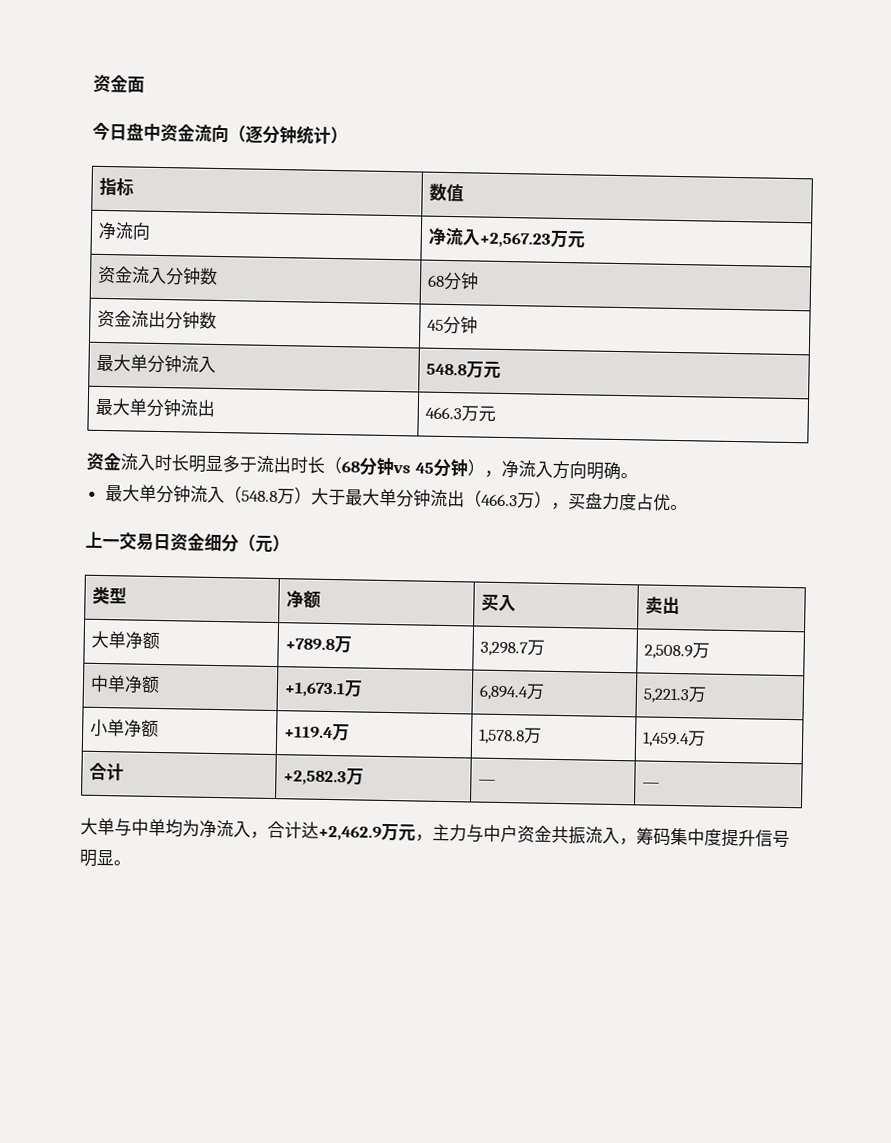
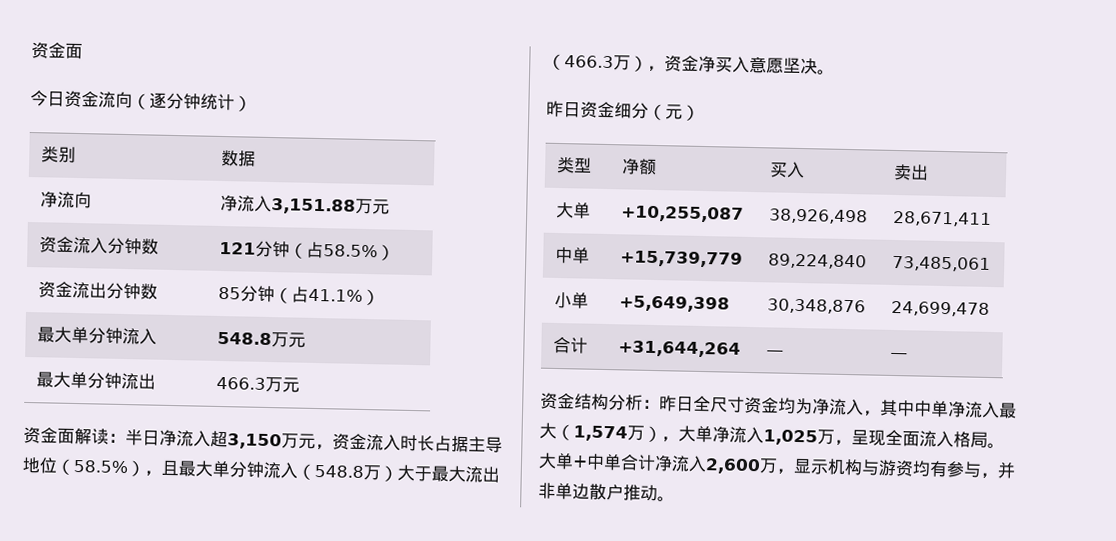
[126,122,161,141] 盘中 -> (65, 98) none
[99,177,135,196] [429,183,465,203] 指标 | 数值 -> [41,146,77,163] [221,149,257,167] 类别 | 数据
[479,232,552,248] +2,567.23 -> [271,198,357,215] 3,151.88
[427,271,480,291] 68分钟 -> [219,240,396,261] 121分钟（占58.5%）
[427,315,479,335] 45分钟 -> [218,285,381,306] 85分钟（占41.1%）
[120,453,638,481] 流入时长明显多于流出时长（68分钟vs 45分钟），净流入方向明确。 // -> [57,427,503,453] [22,456,179,477] 面解读：半日净流入超3,150万元，资金流入时长占据主导地位（58.5%），且
[378,488,431,508] 单分钟 -> (466, 474) none
[567,492,688,511] [85,531,154,551] 买盘力度占优。 // 上一交易 -> [664,55,835,75] [546,100,564,118] 资金净买入意愿坚决。 // 昨
[125,631,161,650] [285,636,353,654] [480,639,546,657] [644,642,711,660] [90,674,161,694] [284,680,364,698] [479,683,546,701] [643,686,708,704] [90,718,160,738] [284,724,351,742] [479,727,543,745] [642,730,707,748] 净额 | +789.8万 | 3,298.7万 | 2,508.9万 // 中单净额 | +1,673.1万 | 6,894.4万 | 5,221.3万 // 小单净额 | +119.4万 | 1,578.8万 | 1,459.4万 -> [621,205,745,223] [769,208,869,225] [893,210,993,228] [555,246,591,264] [620,250,744,268] [768,253,868,270] [892,255,992,272] [554,291,590,309] [619,295,731,313] [767,298,867,315] [891,300,991,317] | +10,255,087 | 38,926,498 | 28,671,411 // 中单 | +15,739,779 | 89,224,840 | 73,485,061 // 小单 | +5,649,398 | 30,348,876 | 24,699,478
[283,768,365,786] +2,582.3万 -> [618,340,742,358] +31,644,264
[80,817,790,849] [79,849,115,867] 大单与中单均为净流入，合计达+2,462.9万元，主力与中户资金共振流入，筹码集中度提升信号明显 -> [540,392,1017,419] [539,422,1005,449] [538,452,1016,480] [538,482,658,502] 资金结构分析：昨日全尺寸资金均为净流入，其中中单净流入最大（1,574万），大单净流入1,025万，呈现全面流入格局。大单+中单合计净流入2,600万，显示机构与游资均有参与，并非单边散户推动

